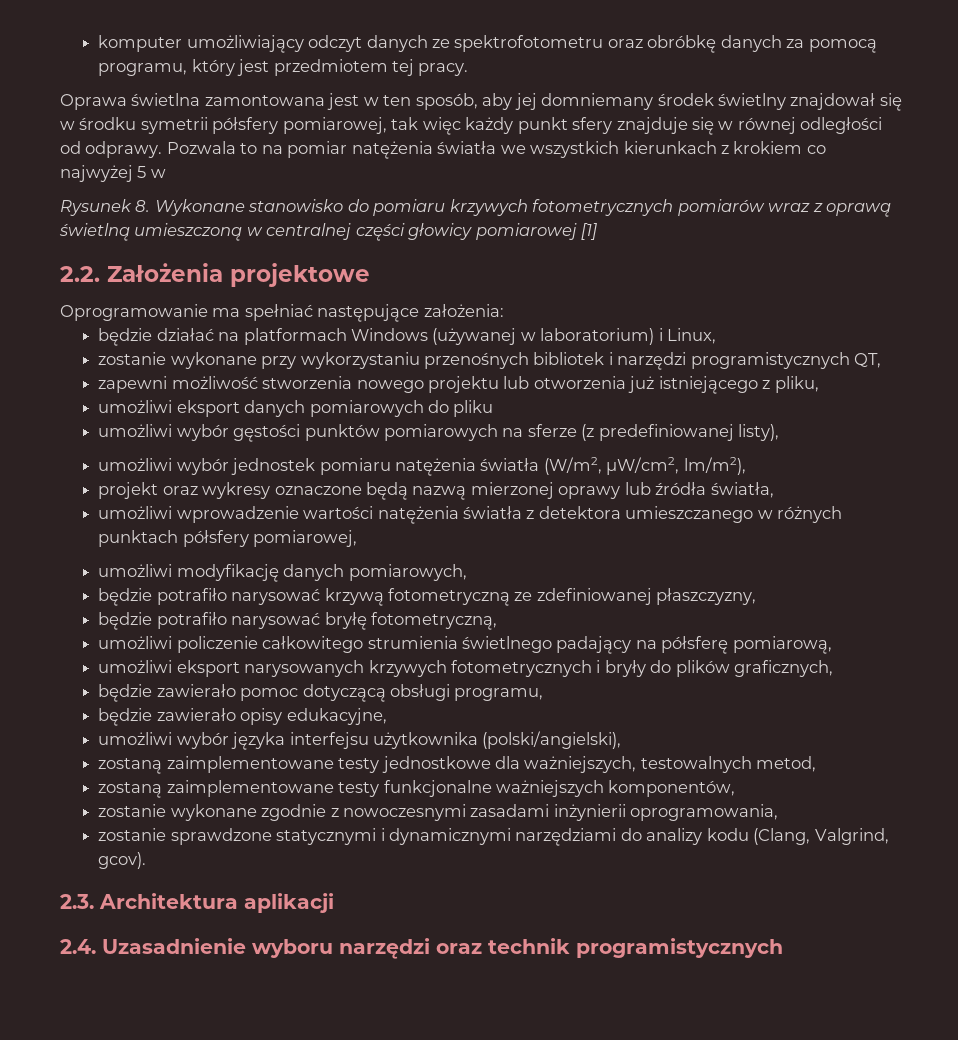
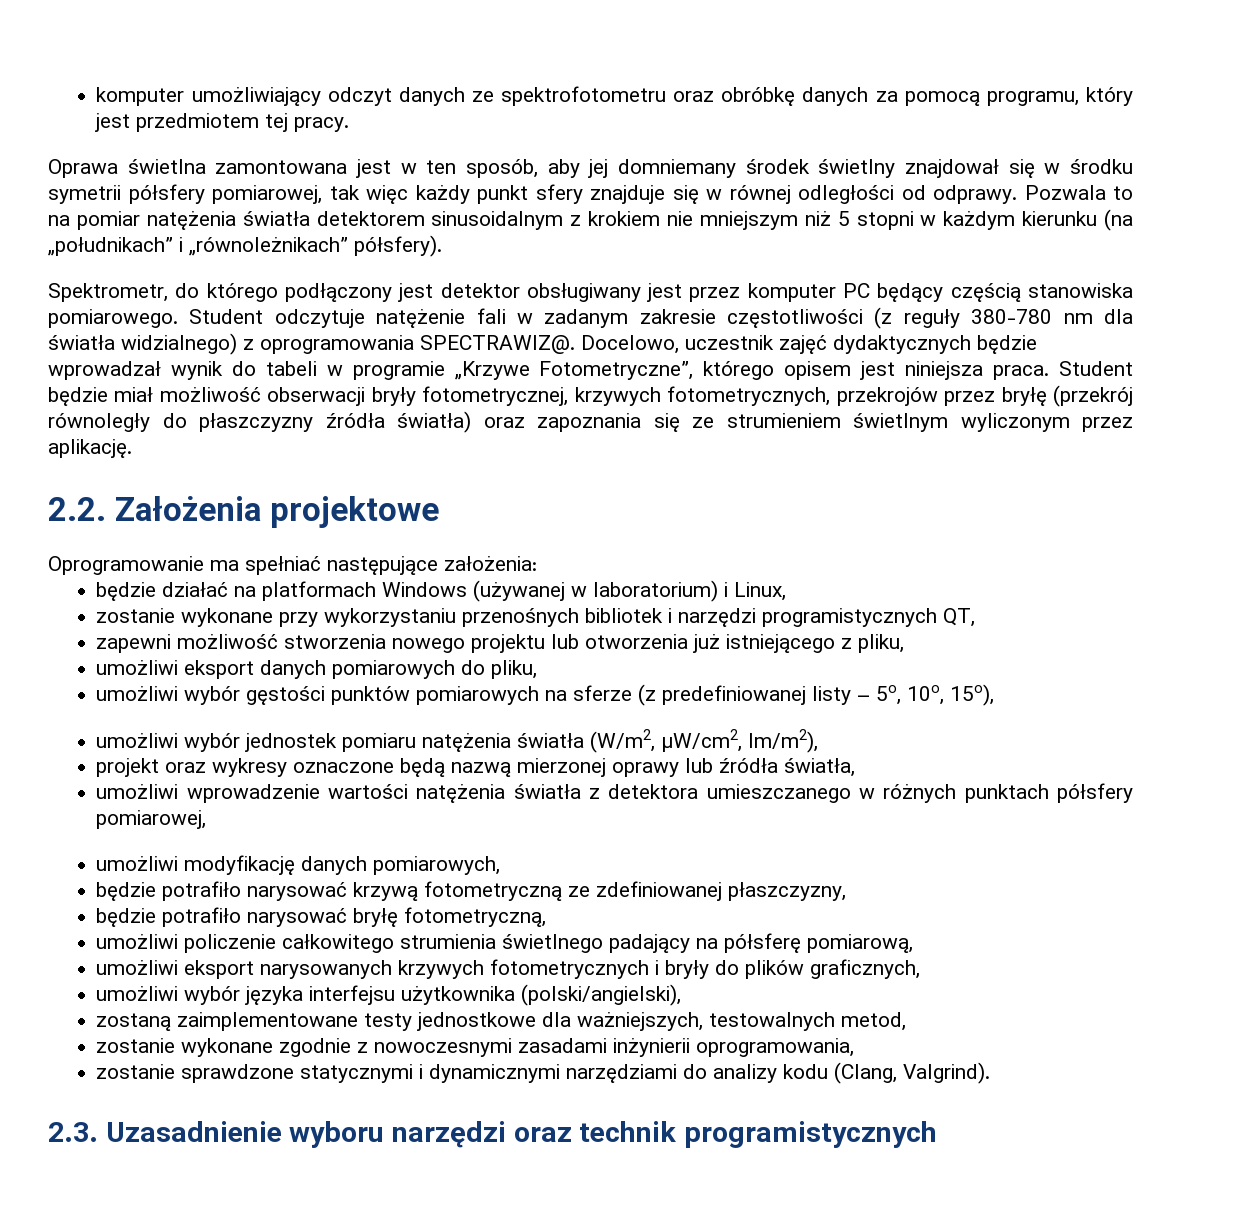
[500,141,826,158] [60,165,166,182] [60,199,892,217] [59,223,598,241] we wszystkich kierunkach z krokiem co najwyżej 5 w // Rysunek 8. Wykonane stanowisko do pomiaru krzywych fotometrycznych pomiarów wraz z oprawą świetlną umieszczoną w centralnej części głowicy pomiarowej [1] -> [316,209,1133,231] [48,235,442,257] [48,283,1133,302] [48,307,1133,329] [48,333,1037,355] [48,361,1133,380] [48,385,1134,407] [48,411,1133,433] [48,439,132,458] detektorem sinusoidalnym z krokiem nie mniejszym niż 5 stopni w każdym kierunku (na „południkach” i „równoleżnikach” półsfery). // Spektrometr, do którego podłączony jest detektor obsługiwany jest przez komputer PC będący częścią stanowiska pomiarowego. Student odczytuje natężenie fali w zadanym zakresie częstotliwości (z reguły 380-780 nm dla światła widzialnego) z oprogramowania SPECTRAWIZ@. Docelowo, uczestnik zajęć dydaktycznych będzie wprowadzał wynik do tabeli w programie „Krzywe Fotometryczne”, którego opisem jest niniejsza praca. Student będzie miał możliwość obserwacji bryły fotometrycznej, krzywych fotometrycznych, przekrojów przez bryłę (przekrój równoległy do płaszczyzny źródła światła) oraz zapoznania się ze strumieniem świetlnym wyliczonym przez aplikację.
[453,400,494,417] pliku -> [491,660,538,679] pliku,
[738,424,780,441] listy), -> [812,684,995,706] listy – 5o, 10o, 15o),
[98,684,544,702] [98,708,387,726] // będzie zawierało pomoc dotyczącą obsługi programu, // będzie zawierało opisy edukacyjne, -> (921, 969) none
[98,780,736,798] // zostaną zaimplementowane testy funkcjonalne ważniejszych komponentów, -> (907, 1021) none
[814,828,889,845] [98,852,147,869] Valgrind, gcov). -> [903,1062,991,1084] Valgrind).
[99,893,334,913] [60,939,96,954] Architektura aplikacji // 2.4. -> (98, 1132) none

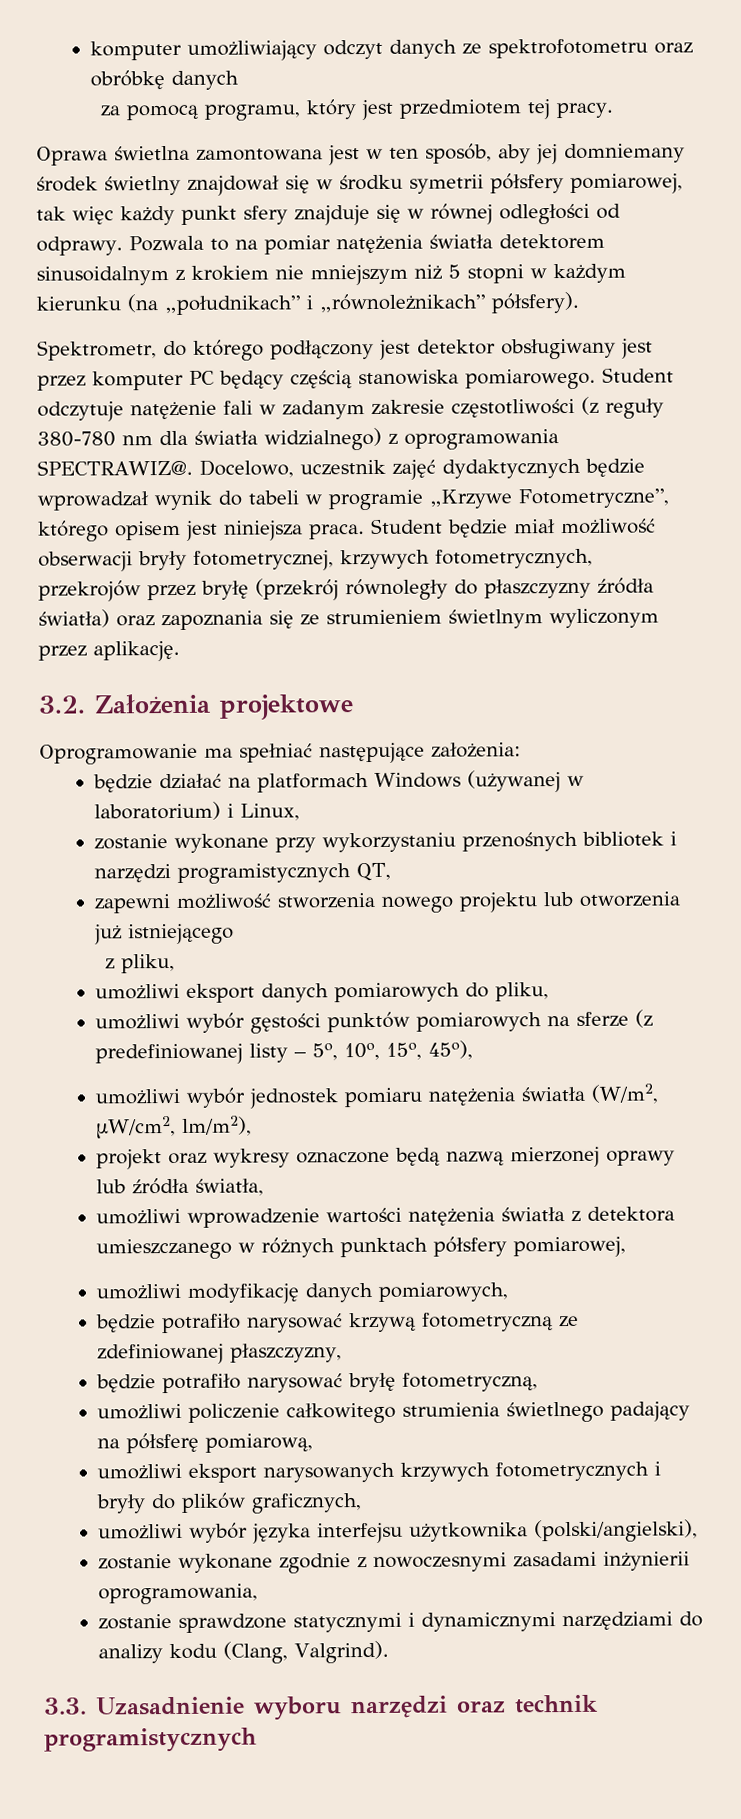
(869, 96) none -> (240, 80) //
[48,497,106,521] 2.2. -> [38,695,86,714] 3.2.
(836, 643) none -> (235, 934) //
[950,684,995,706] 15o), -> [386,1040,474,1060] 15o, 45o),
[96,1012,907,1031] // zostaną zaimplementowane testy jednostkowe dla ważniejszych, testowalnych metod, -> (699, 1531) none
[48,1122,98,1142] 2.3. -> [43,1697,87,1715] 3.3.

